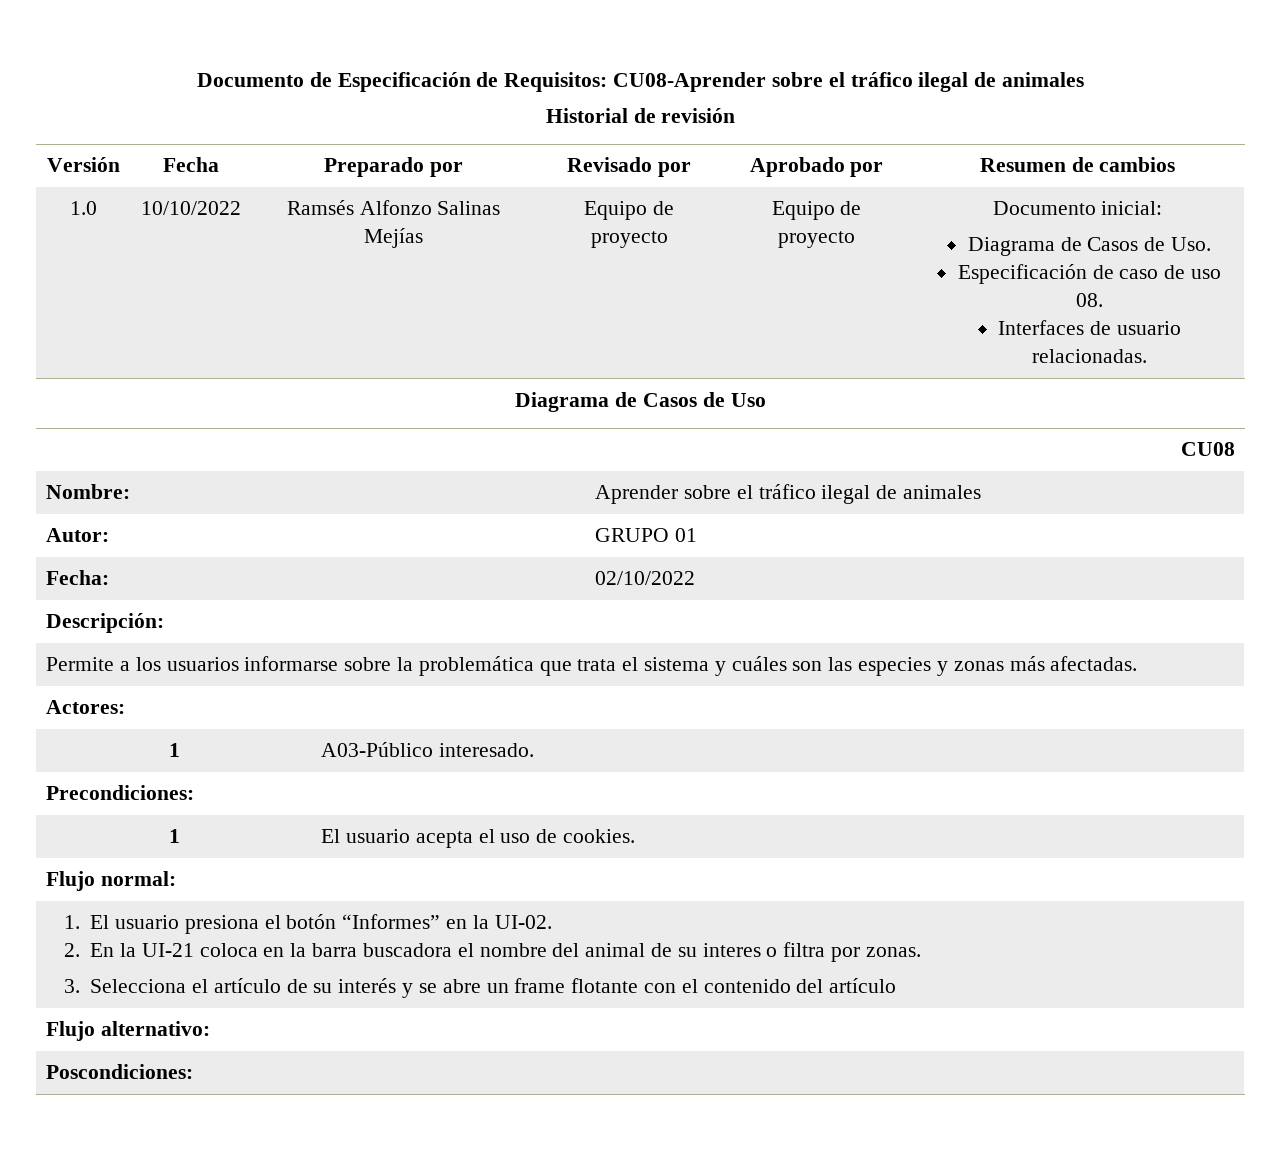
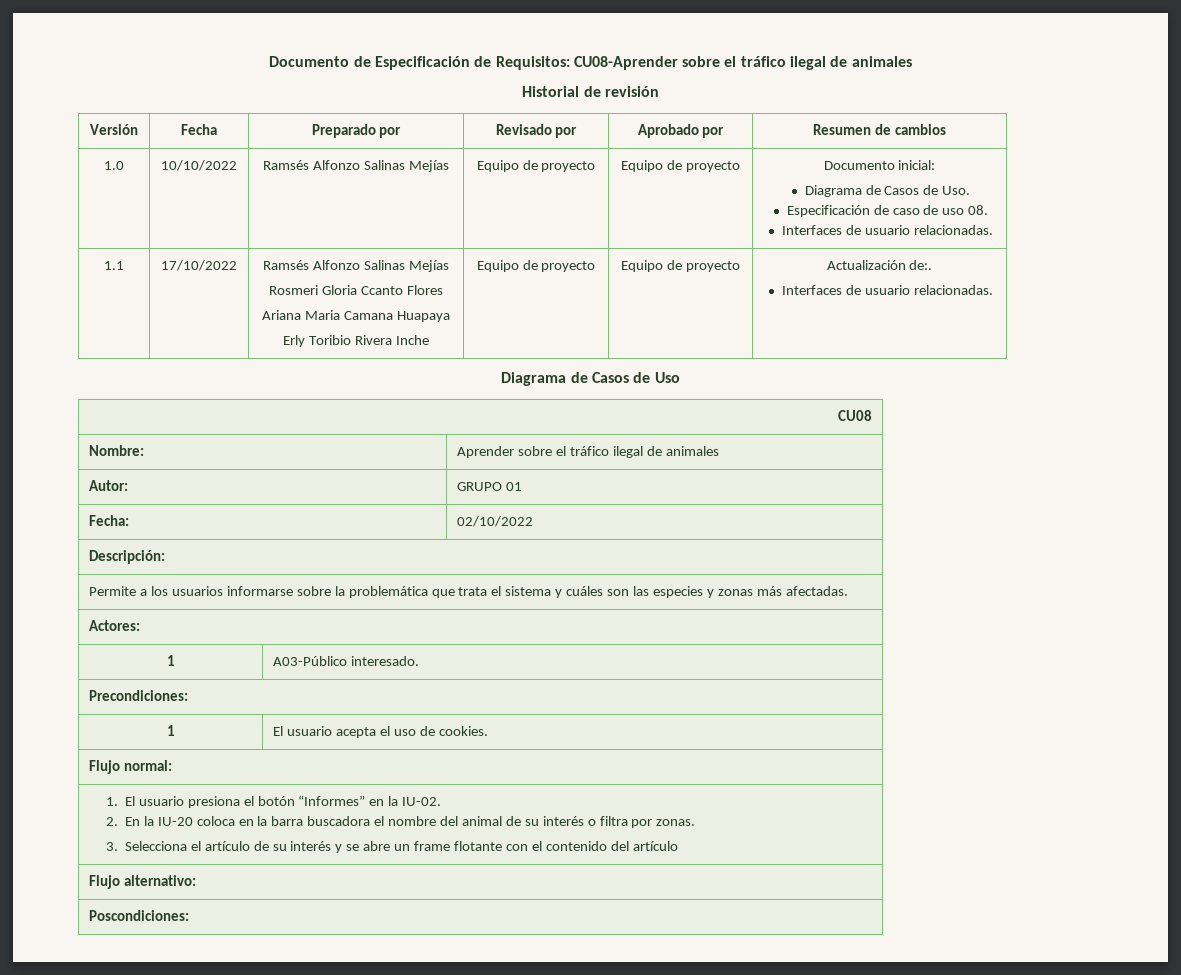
(1147, 356) none -> [104,261,124,270] [161,260,237,271] [263,260,449,272] [269,285,443,295] [262,310,450,322] [283,335,429,347] [476,260,596,272] [621,260,740,272] [826,260,933,270] [782,285,993,295] // 1.1 | 17/10/2022 | Ramsés Alfonzo Salinas Mejías // Rosmeri Gloria Ccanto Flores // Ariana Maria Camana Huapaya // Erly Toribio Rivera Inche | Equipo de proyecto | Equipo de proyecto | Actualización de:. // Interfaces de usuario relacionadas.
[494,915,552,929] UI-02. -> [402,797,442,806] IU-02.
[141,943,194,957] UI-21 -> [157,817,193,826] IU-20
[702,943,761,957] interes -> [542,816,584,826] interés

